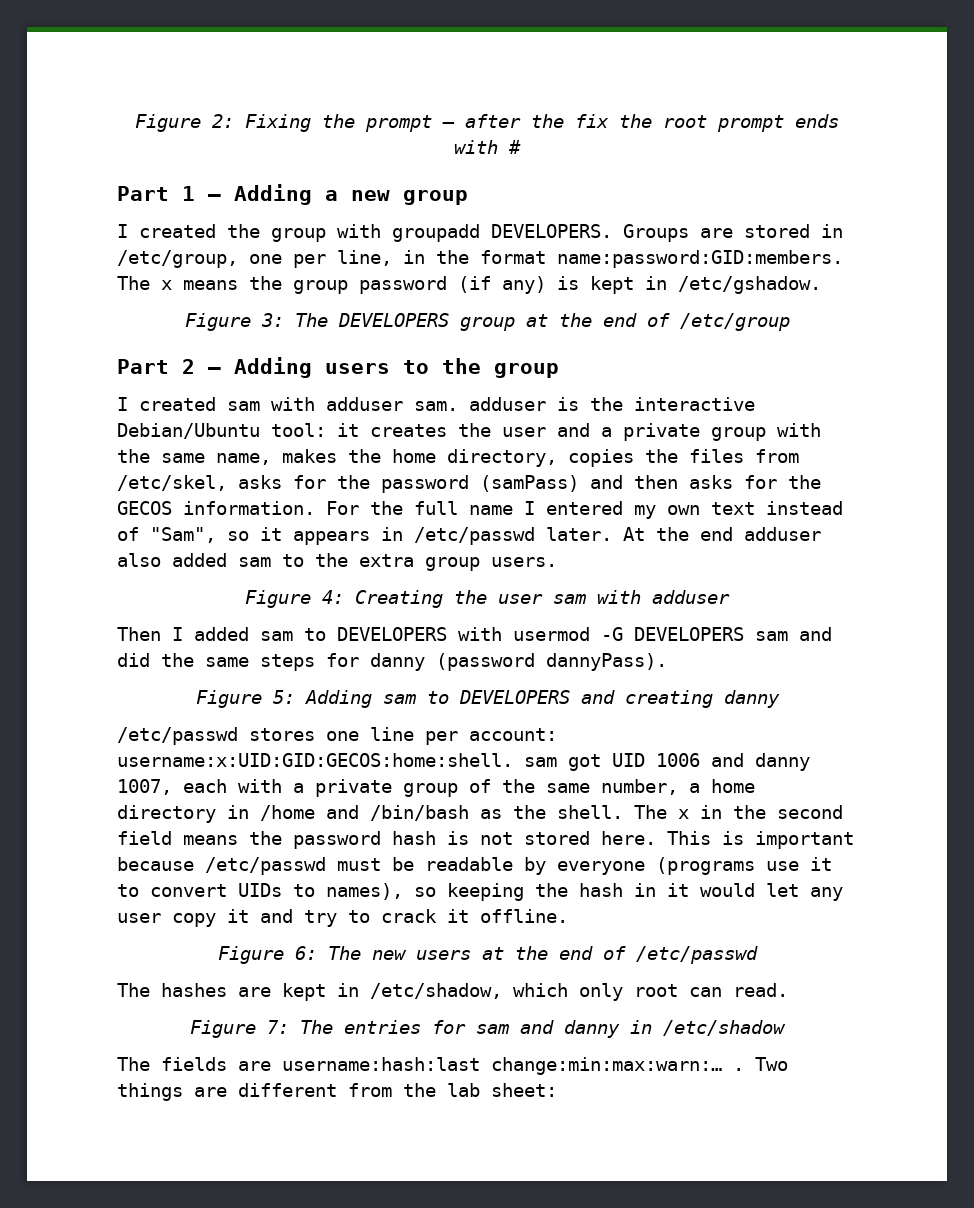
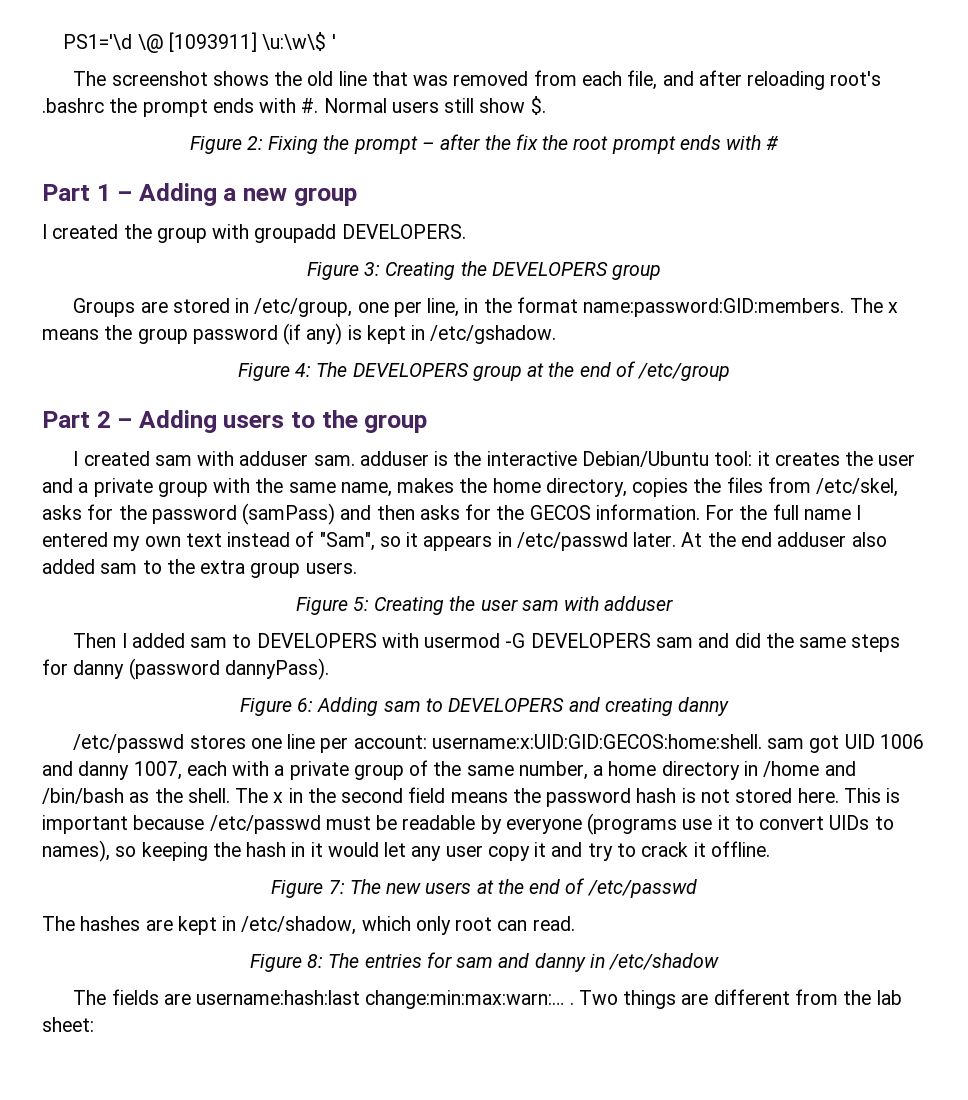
(135, 123) none -> [63,32,336,53] [73,70,882,90] [42,96,546,117] PS1='\d \@ [1093911] \u:\w\$ ' // The screenshot shows the old line that was removed from each file, and after reloading root's .bashrc the prompt ends with #. Normal users still show $. //
(612, 231) none -> [306,261,662,280] // Figure 3: Creating the DEVELOPERS group //
[260,313,284,327] 3: -> [295,363,312,377] 4:
[322,590,344,604] 4: -> [352,597,369,611] 5:
[272,690,295,704] 5: -> [297,698,314,712] 6:
[294,946,317,960] 6: -> [328,880,345,894] 7:
[267,1020,289,1034] 7: -> [307,954,324,968] 8:

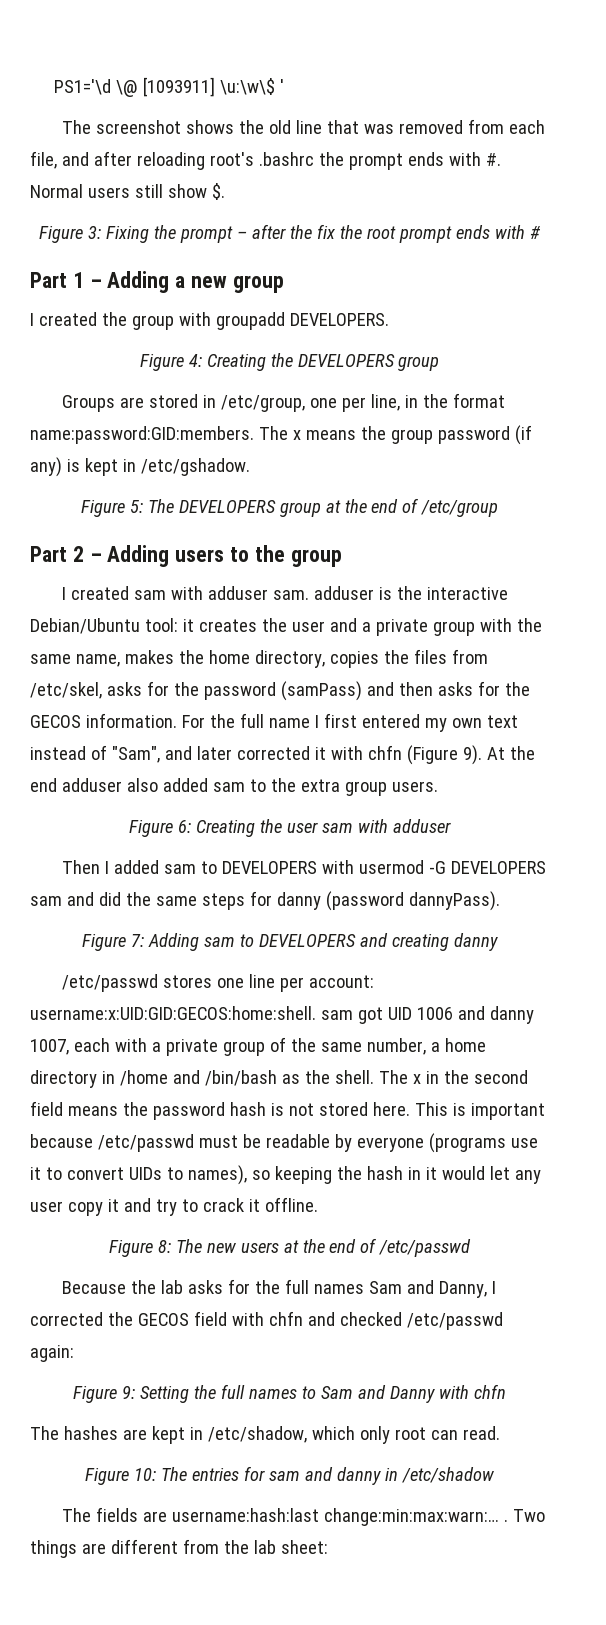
[246,136,263,150] 2: -> [88,226,102,239] 3:
[364,262,381,276] 3: -> [188,354,202,367] 4:
[295,363,312,377] 4: -> [129,500,143,513] 5:
(862, 512) none -> [323,713,357,728] first
[379,532,677,551] so it appears in /etc/passwd later. -> [164,745,482,765] and later corrected it with chfn (Figure 9).
[352,597,369,611] 5: -> [178,820,192,833] 6:
[297,698,314,712] 6: -> [131,934,145,947] 7:
[328,880,345,894] 7: -> [157,1240,171,1253] 8:
(697, 888) none -> [61,1279,496,1298] [30,1311,503,1330] [30,1345,74,1362] [73,1384,506,1403] // Because the lab asks for the full names Sam and Danny, I corrected the GECOS field with chfn and checked /etc/passwd again: // Figure 9: Setting the full names to Sam and Danny with chfn
[307,954,324,968] 8: -> [134,1468,157,1481] 10:

